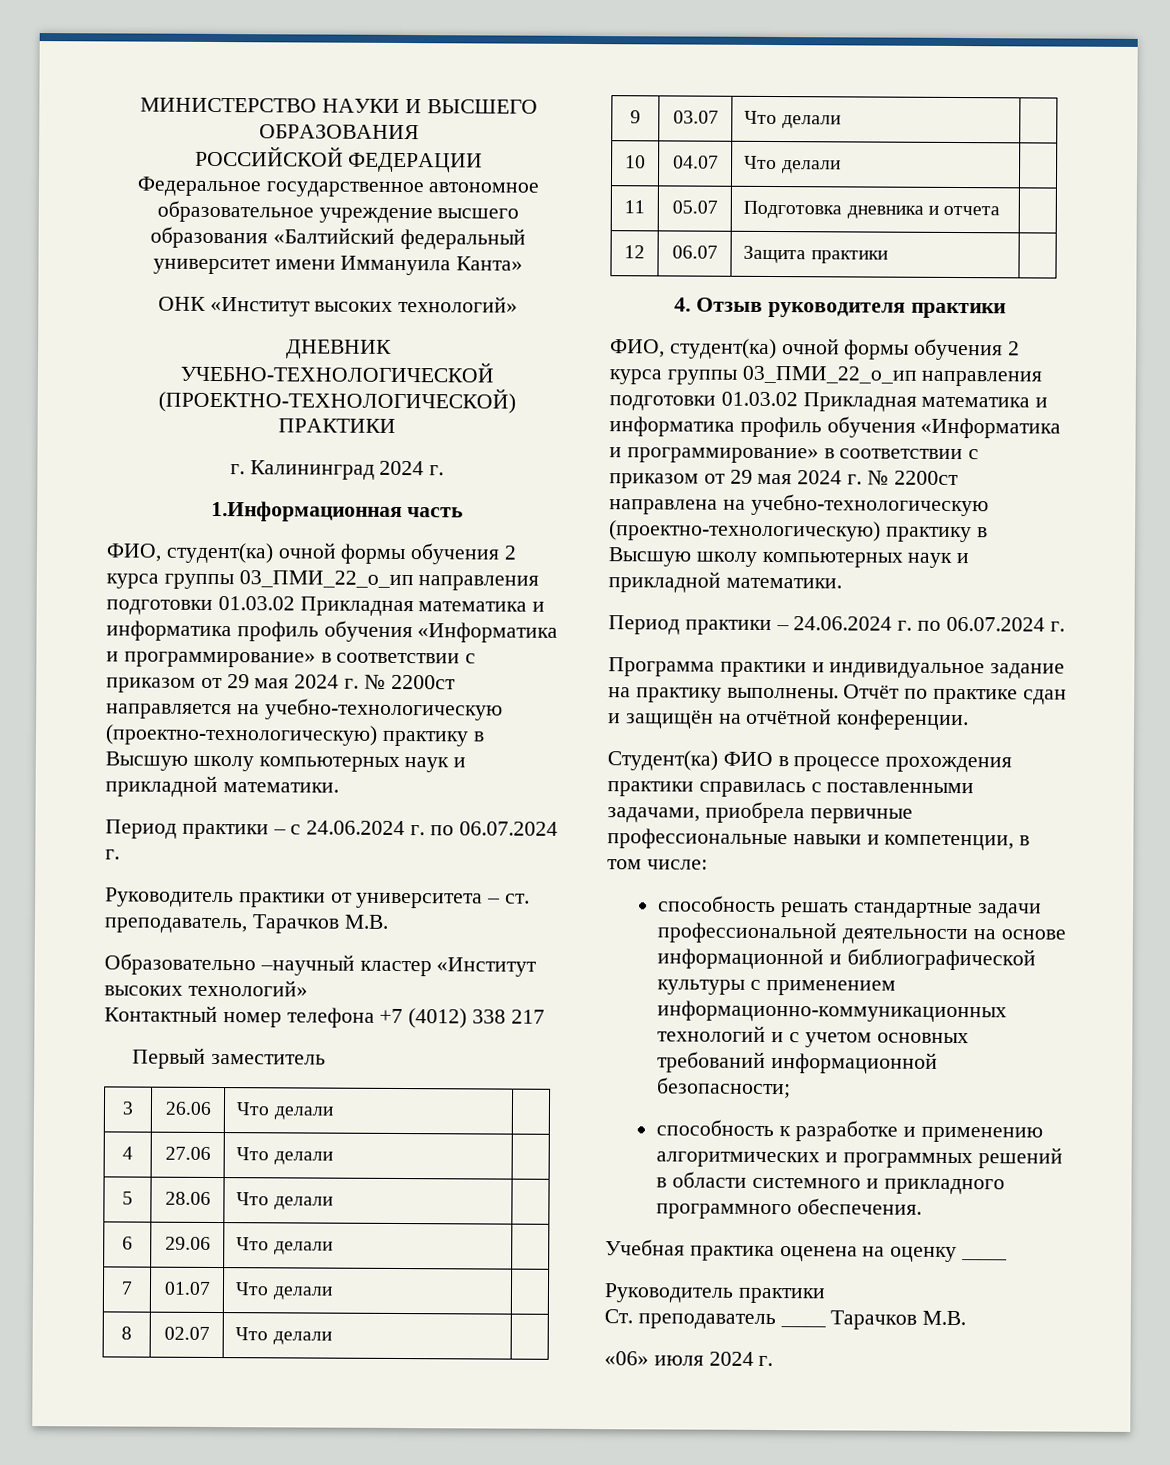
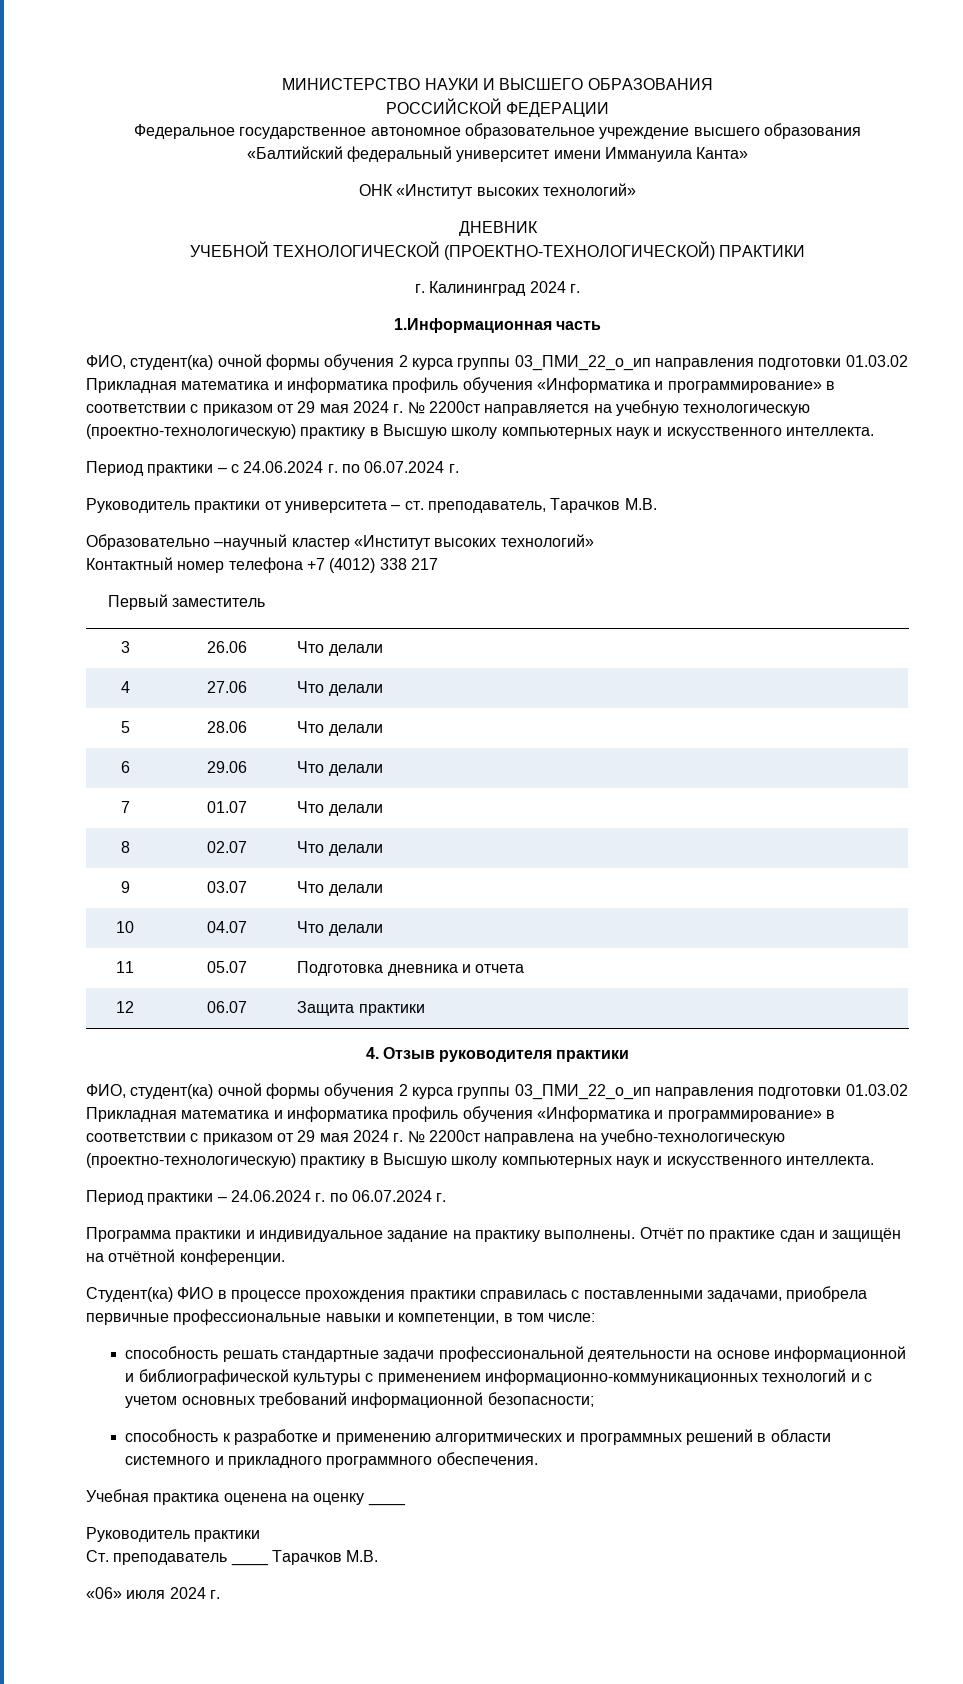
[180,360,495,383] УЧЕБНО-ТЕХНОЛОГИЧЕСКОЙ -> [189,241,440,257] УЧЕБНОЙ ТЕХНОЛОГИЧЕСКОЙ
[264,698,503,721] [105,724,485,747] [105,751,467,773] [105,775,339,798] учебно-технологическую (проектно-технологическую) практику в Высшую школу компьютерных наук и прикладной математики. -> [615,400,811,416] [86,424,874,439] учебную технологическую (проектно-технологическую) практику в Высшую школу компьютерных наук и искусственного интеллекта.
[608,571,842,593] прикладной математики. -> [666,1156,874,1168] искусственного интеллекта.

